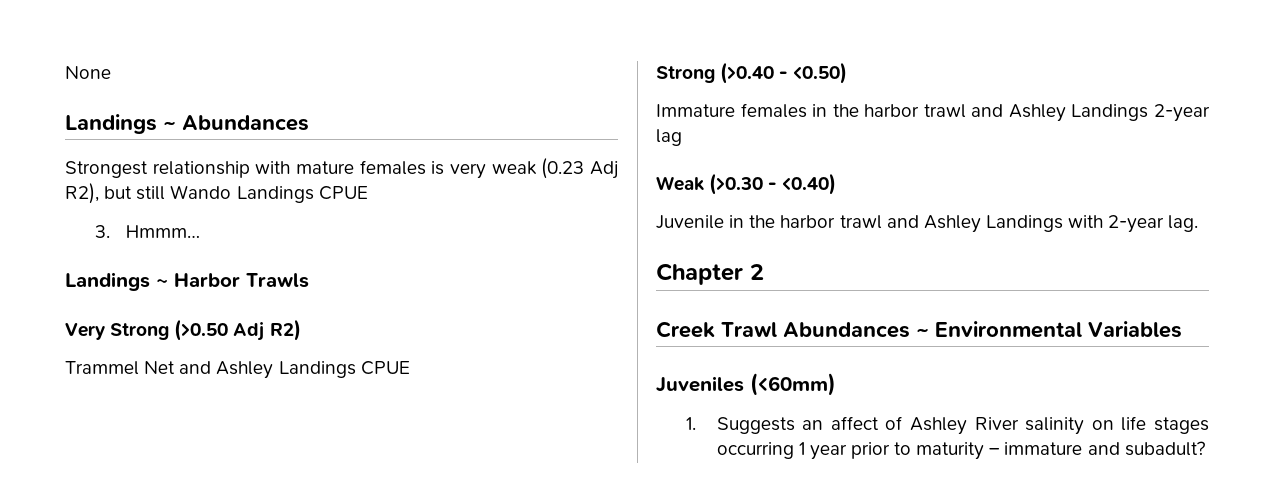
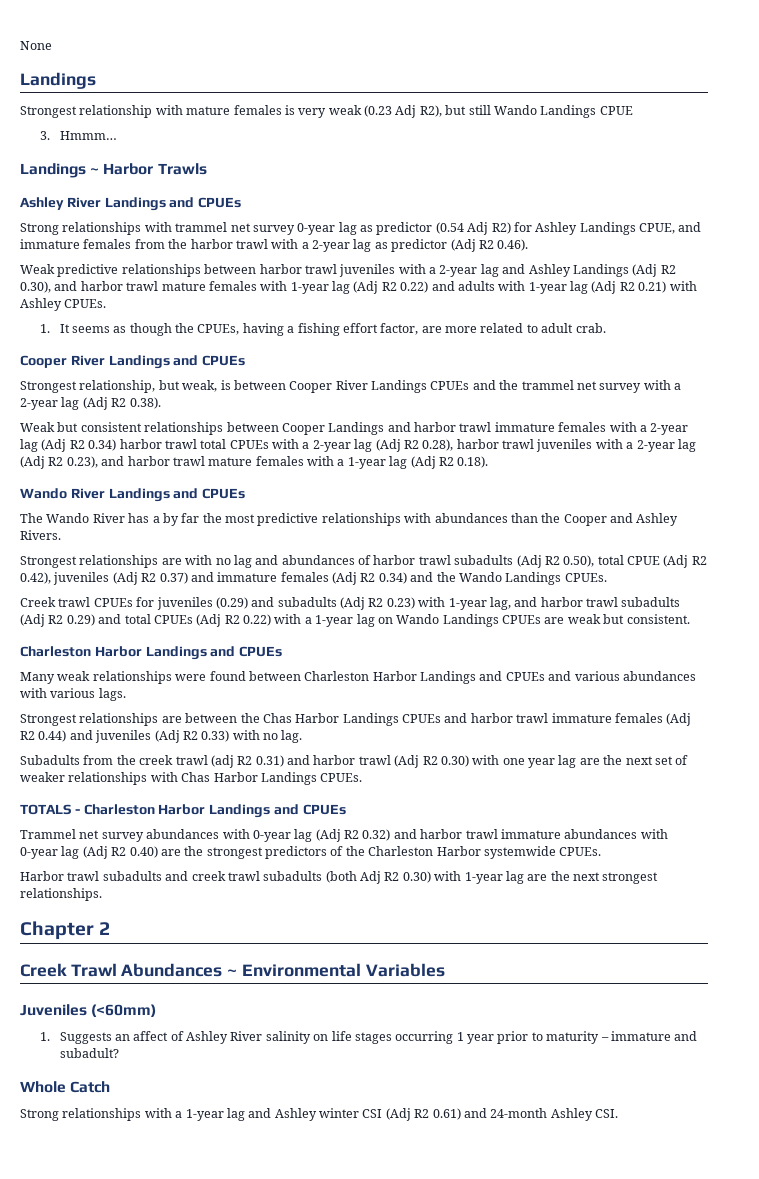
[163,115,309,131] ~ Abundances -> (96, 80) none
[65,319,301,341] [65,361,410,379] [656,62,848,84] [656,103,1210,122] [656,129,682,146] [656,173,837,195] [656,215,1199,233] Very Strong (>0.50 Adj R2) // Trammel Net and Ashley Landings CPUE // Strong (>0.40 - <0.50) // Immature females in the harbor trawl and Ashley Landings 2-year lag // Weak (>0.30 - <0.40) // Juvenile in the harbor trawl and Ashley Landings with 2-year lag. -> [20,197,242,211] [20,222,702,235] [20,239,529,252] [20,264,676,277] [20,281,697,294] [20,298,107,311] [39,323,606,336] [20,355,246,369] [20,380,681,393] [20,397,161,410] [20,422,689,435] [20,439,696,452] [20,456,489,469] [20,488,246,502] [20,513,679,526] [20,530,61,540] [20,555,707,568] [20,572,607,585] [20,597,681,610] [20,614,690,627] [20,646,283,660] [20,671,696,684] [20,688,126,701] [20,713,692,726] [20,730,303,743] [20,755,689,768] [20,772,363,785] [20,804,346,818] [20,829,668,842] [20,846,602,859] [20,871,659,884] [20,888,102,901] Ashley River Landings and CPUEs // Strong relationships with trammel net survey 0-year lag as predictor (0.54 Adj R2) for Ashley Landings CPUE, and immature females from the harbor trawl with a 2-year lag as predictor (Adj R2 0.46). // Weak predictive relationships between harbor trawl juveniles with a 2-year lag and Ashley Landings (Adj R2 0.30), and harbor trawl mature females with 1-year lag (Adj R2 0.22) and adults with 1-year lag (Adj R2 0.21) with Ashley CPUEs. // 1. It seems as though the CPUEs, having a fishing effort factor, are more related to adult crab. // Cooper River Landings and CPUEs // Strongest relationship, but weak, is between Cooper River Landings CPUEs and the trammel net survey with a 2-year lag (Adj R2 0.38). // Weak but consistent relationships between Cooper Landings and harbor trawl immature females with a 2-year lag (Adj R2 0.34) harbor trawl total CPUEs with a 2-year lag (Adj R2 0.28), harbor trawl juveniles with a 2-year lag (Adj R2 0.23), and harbor trawl mature females with a 1-year lag (Adj R2 0.18). // Wando River Landings and CPUEs // The Wando River has a by far the most predictive relationships with abundances than the Cooper and Ashley Rivers. // Strongest relationships are with no lag and abundances of harbor trawl subadults (Adj R2 0.50), total CPUE (Adj R2 0.42), juveniles (Adj R2 0.37) and immature females (Adj R2 0.34) and the Wando Landings CPUEs. // Creek trawl CPUEs for juveniles (0.29) and subadults (Adj R2 0.23) with 1-year lag, and harbor trawl subadults (Adj R2 0.29) and total CPUEs (Adj R2 0.22) with a 1-year lag on Wando Landings CPUEs are weak but consistent. // Charleston Harbor Landings and CPUEs // Many weak relationships were found between Charleston Harbor Landings and CPUEs and various abundances with various lags. // Strongest relationships are between the Chas Harbor Landings CPUEs and harbor trawl immature females (Adj R2 0.44) and juveniles (Adj R2 0.33) with no lag. // Subadults from the creek trawl (adj R2 0.31) and harbor trawl (Adj R2 0.30) with one year lag are the next set of weaker relationships with Chas Harbor Landings CPUEs. // TOTALS - Charleston Harbor Landings and CPUEs // Trammel net survey abundances with 0-year lag (Adj R2 0.32) and harbor trawl immature abundances with 0-year lag (Adj R2 0.40) are the strongest predictors of the Charleston Harbor systemwide CPUEs. // Harbor trawl subadults and creek trawl subadults (both Adj R2 0.30) with 1-year lag are the next strongest relationships.
(1205, 448) none -> [20,1081,111,1093] [20,1108,618,1121] // Whole Catch // Strong relationships with a 1-year lag and Ashley winter CSI (Adj R2 0.61) and 24-month Ashley CSI.

